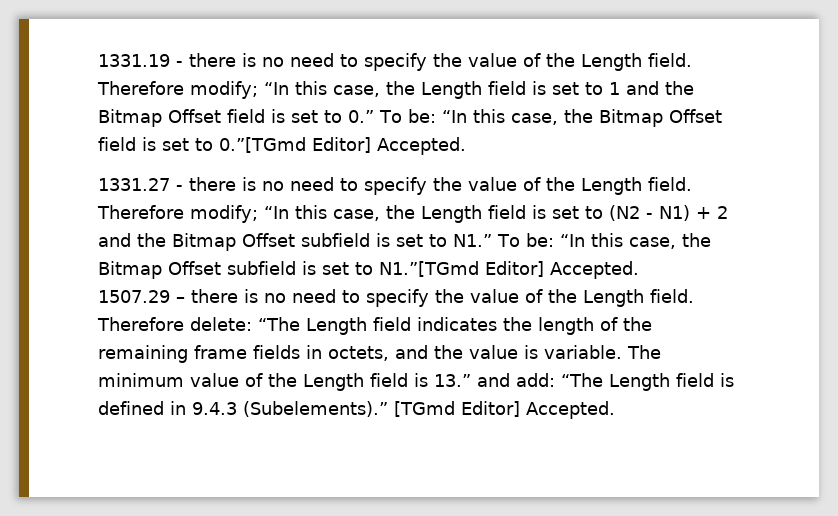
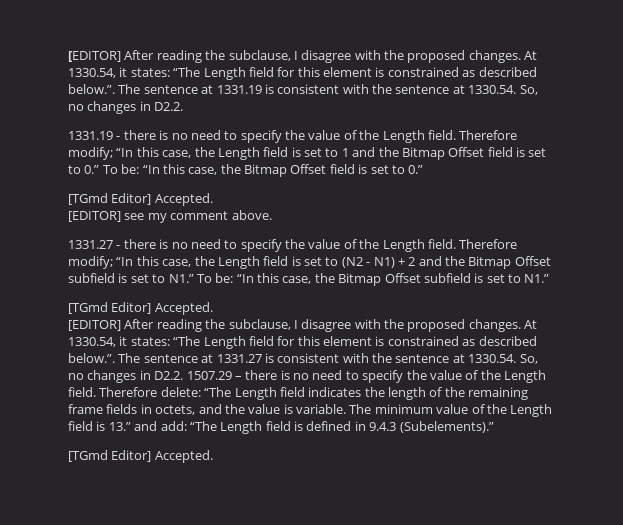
(98, 60) none -> [68,50,538,63] [68,67,537,80] [68,84,538,95] [68,101,184,114] [EDITOR] After reading the subclause, I disagree with the proposed changes. At 1330.54, it states: “The Length field for this element is constrained as described below.”. The sentence at 1331.19 is consistent with the sentence at 1330.54. So, no changes in D2.2. //
[219,137,466,155] 0.”[TGmd Editor] Accepted. -> [408,165,424,174] [68,193,213,206] [68,210,272,223] 0.” // [TGmd Editor] Accepted. // [EDITOR] see my comment above.
[379,261,639,279] N1.”[TGmd Editor] Accepted. // -> [524,274,550,283] [68,302,213,315] [68,319,538,332] [68,336,537,349] [68,353,538,364] [68,370,184,383] N1.” // [TGmd Editor] Accepted. // [EDITOR] After reading the subclause, I disagree with the proposed changes. At 1330.54, it states: “The Length field for this element is constrained as described below.”. The sentence at 1331.27 is consistent with the sentence at 1330.54. So, no changes in D2.2.
(388, 409) none -> (494, 427) //

